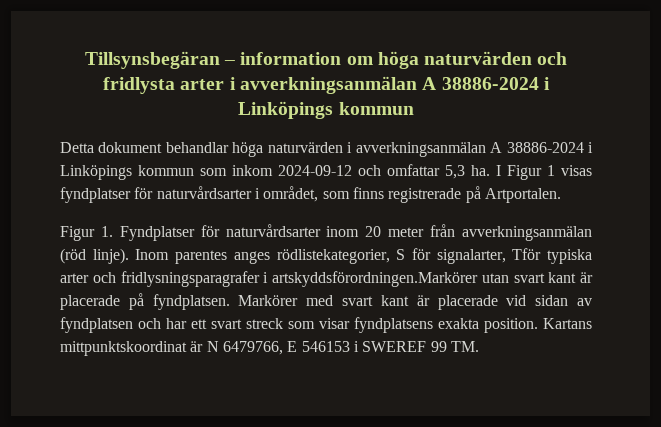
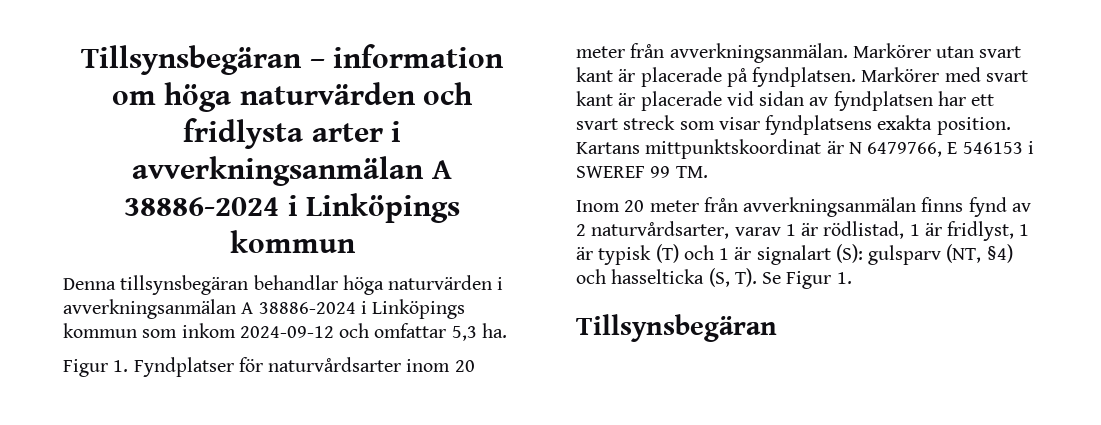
[60,142,163,153] Detta dokument -> [63,275,249,295] Denna tillsynsbegäran
[496,165,592,180] [60,186,561,203] I Figur 1 visas fyndplatser för naturvårdsarter i området, som finns registrerade på Artportalen. -> (507, 330) none
[462,226,593,241] [60,248,592,264] [60,271,478,287] avverkningsanmälan (röd linje). Inom parentes anges rödlistekategorier, S för signalarter, Tför typiska arter och fridlysningsparagrafer i artskyddsförordningen.Markörer -> [669,43,931,63] avverkningsanmälan. Markörer
[138,318,161,329] och -> (933, 101) none
(479, 346) none -> [576,197,1031,217] [576,221,1030,241] [576,244,1013,265] [576,268,852,289] [576,314,777,342] // Inom 20 meter från avverkningsanmälan finns fynd av 2 naturvårdsarter, varav 1 är rödlistad, 1 är fridlyst, 1 är typisk (T) och 1 är signalart (S): gulsparv (NT, §4) och hasselticka (S, T). Se Figur 1. // Tillsynsbegäran

